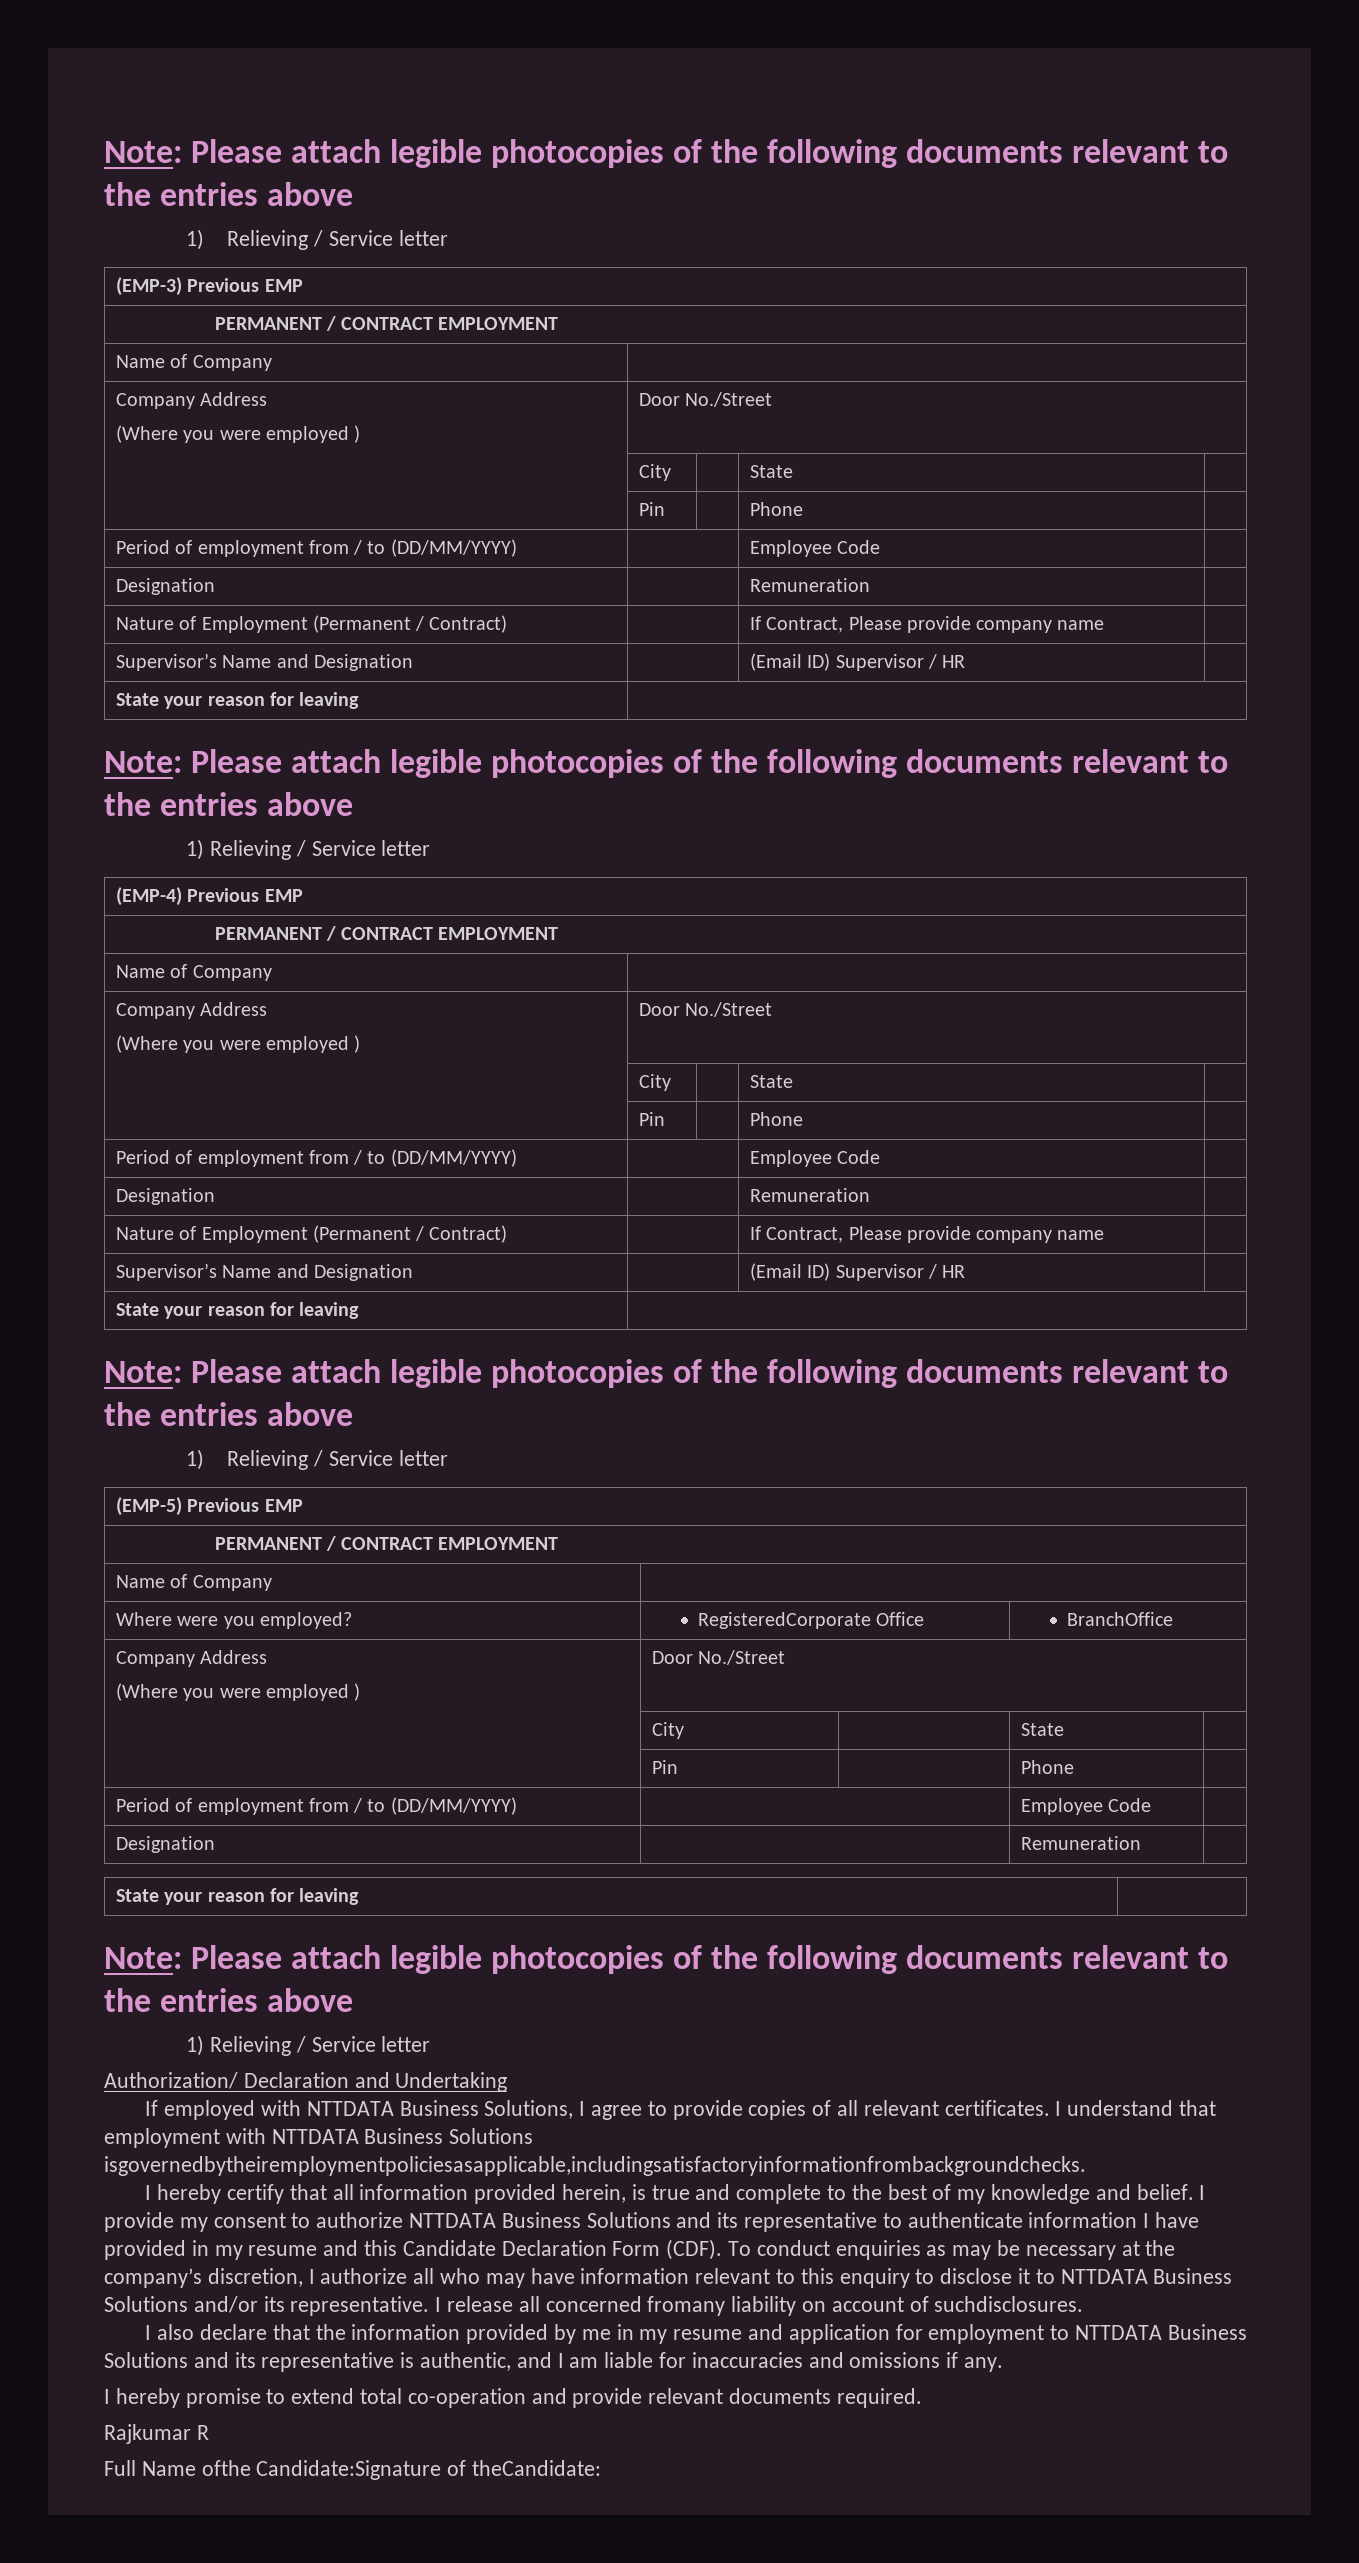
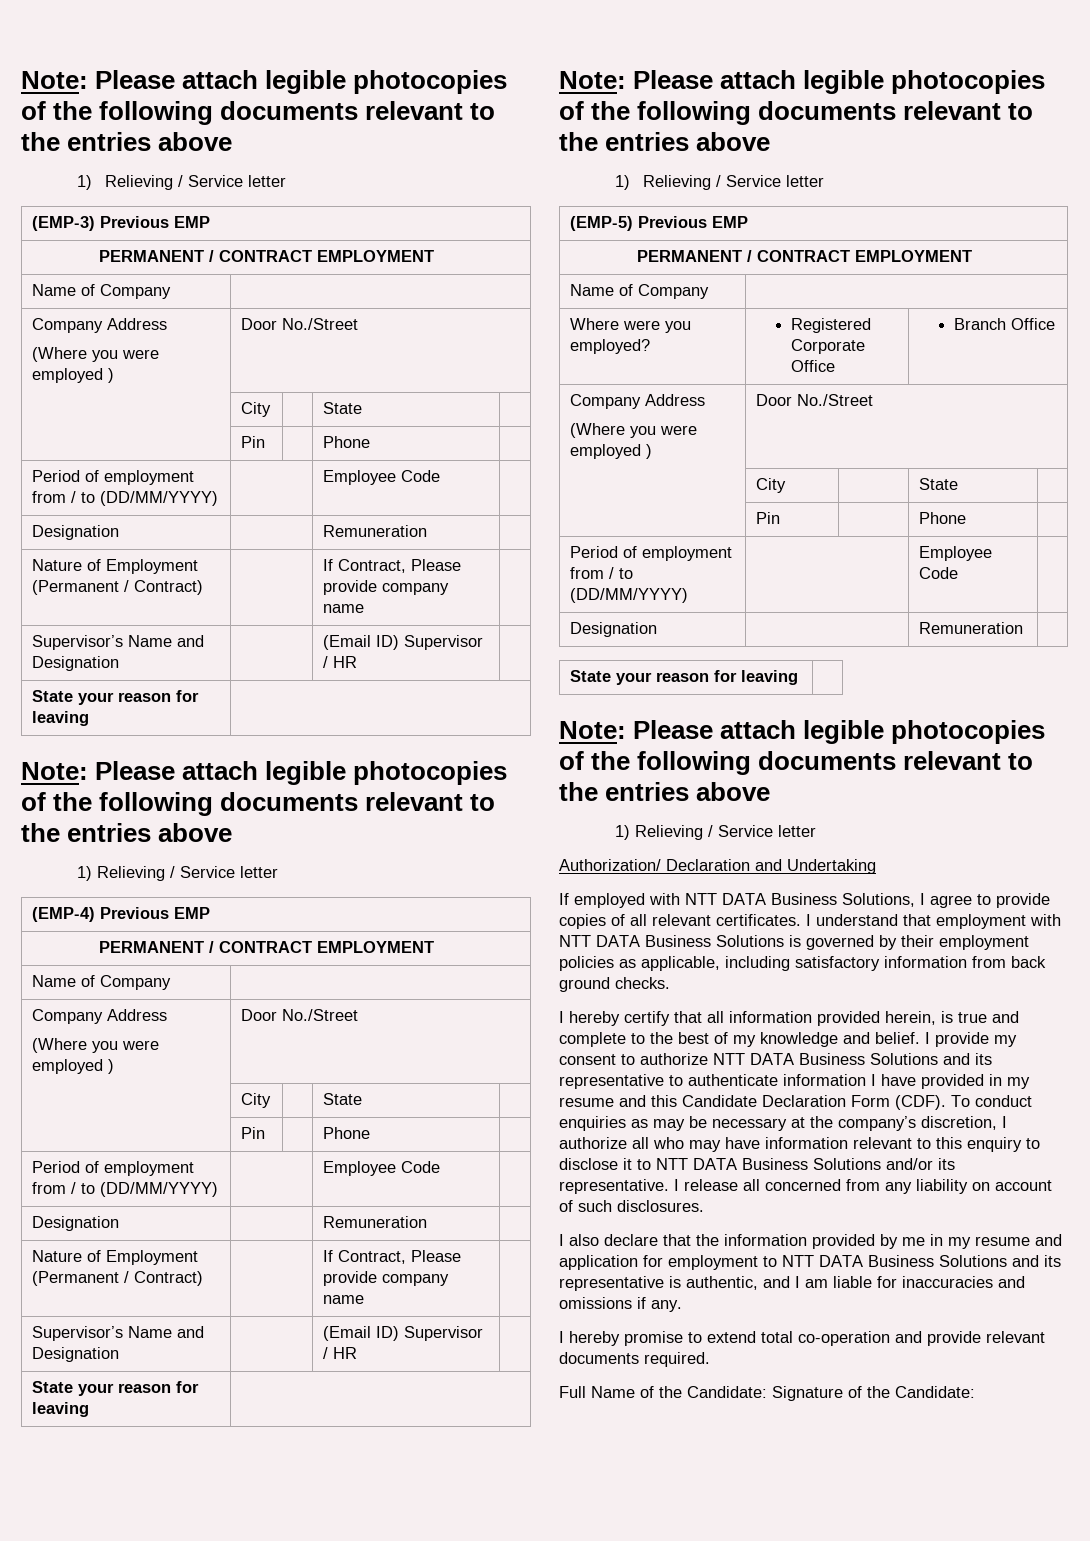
[698,1612,872,1629] RegisteredCorporate -> [790,318,871,333] [790,339,865,354] Registered Corporate
[1067,1612,1174,1626] BranchOffice -> [953,318,1055,330] Branch Office
[306,2101,394,2116] NTTDATA -> [685,893,766,905] NTT DATA
[271,2128,534,2144] [104,2156,1086,2176] NTTDATA Business Solutions isgovernedbytheiremploymentpoliciesasapplicable,includingsatisfactoryinformationfrombackgroundchecks. -> [559,935,1029,950] [559,956,1046,971] [559,977,670,992] NTT DATA Business Solutions is governed by their employment policies as applicable, including satisfactory information from back ground checks.
[409,2213,497,2228] NTTDATA -> [713,1053,794,1065] NTT DATA
[1060,2269,1148,2284] NTTDATA -> [656,1158,737,1170] NTT DATA
[647,2296,726,2316] fromany -> [846,1179,912,1194] from any
[934,2296,1084,2312] suchdisclosures. -> [578,1200,704,1212] such disclosures.
[1075,2325,1163,2340] NTTDATA -> [782,1255,863,1267] NTT DATA
[104,2424,209,2444] // Rajkumar R -> (710, 1359) none
[201,2460,602,2480] ofthe Candidate:Signature of theCandidate: -> [640,1386,975,1401] of the Candidate: Signature of the Candidate:

